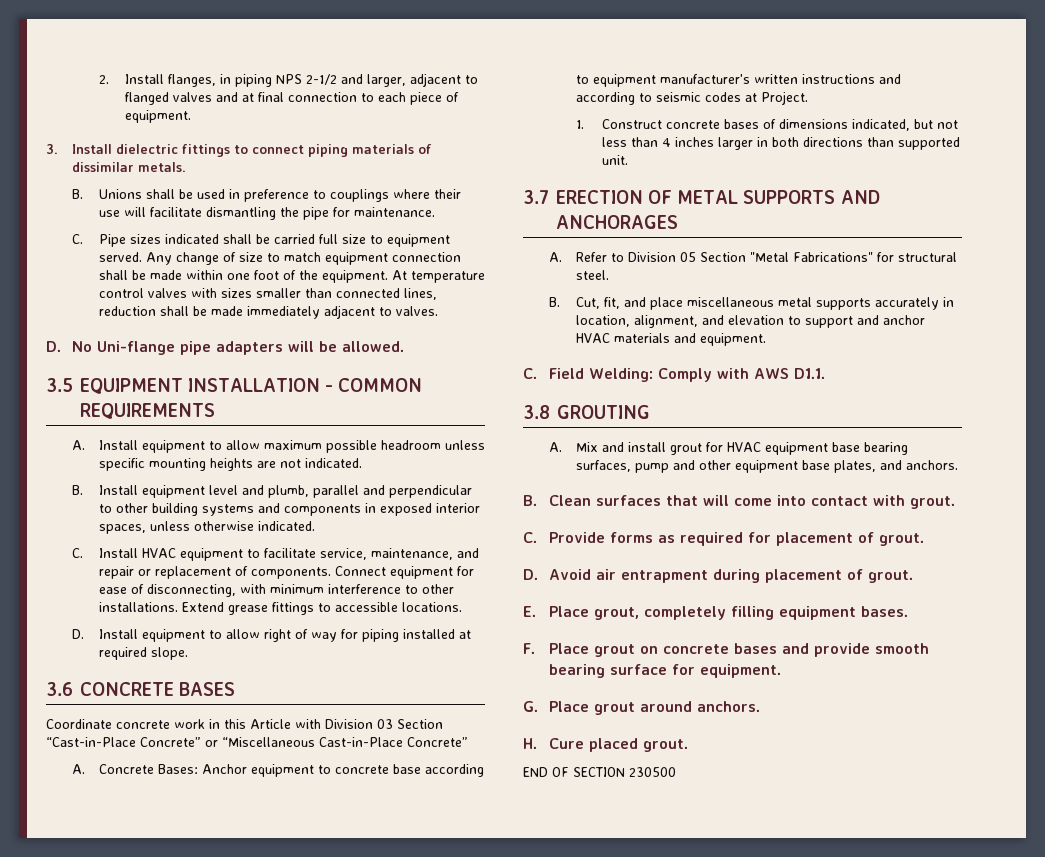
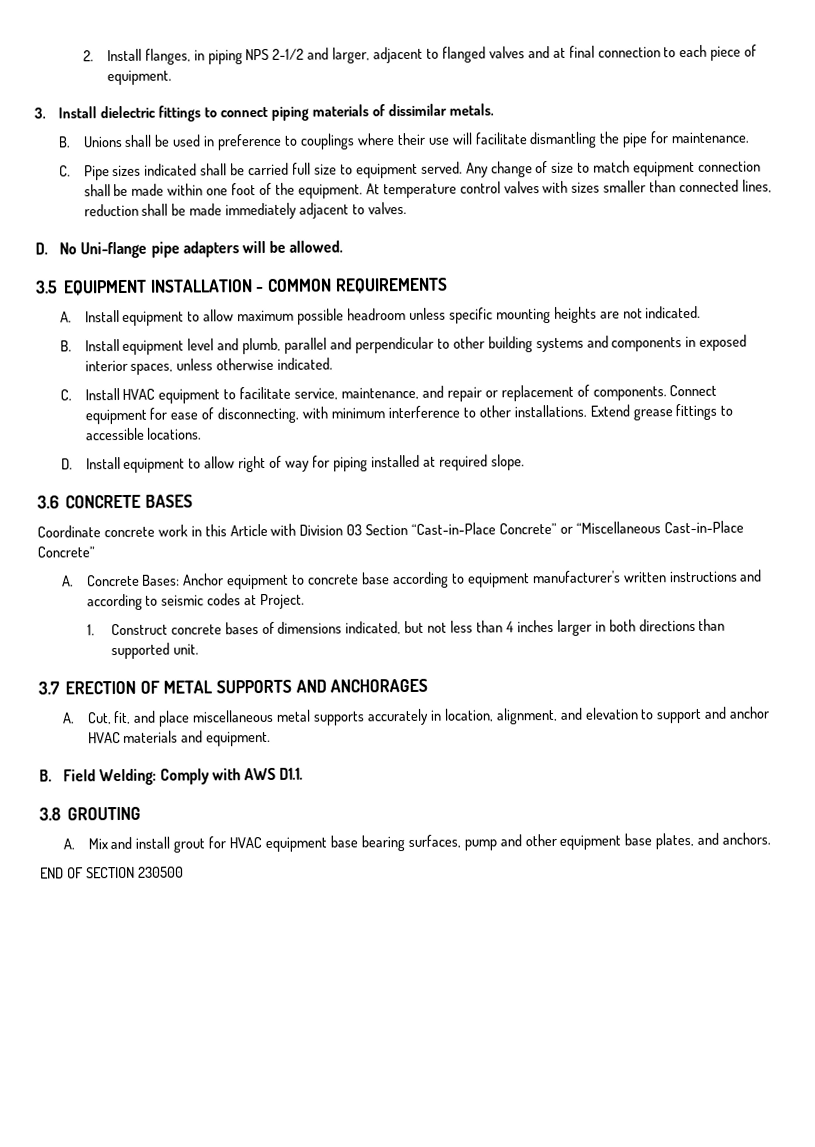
[575,252,957,262] [575,270,609,280] [549,297,561,307] Refer to Division 05 Section "Metal Fabrications" for structural steel. // B. -> (76, 718) none
[523,368,537,379] C. -> [39,769,52,782] B.
[523,495,956,509] [523,532,925,546] [523,569,914,583] [523,606,909,620] [523,643,930,657] [549,664,782,678] [523,701,761,715] [523,738,689,752] // B. Clean surfaces that will come into contact with grout. // C. Provide forms as required for placement of grout. // D. Avoid air entrapment during placement of grout. // E. Place grout, completely filling equipment bases. // F. Place grout on concrete bases and provide smooth bearing surface for equipment. // G. Place grout around anchors. // H. Cure placed grout. -> (772, 838) none

